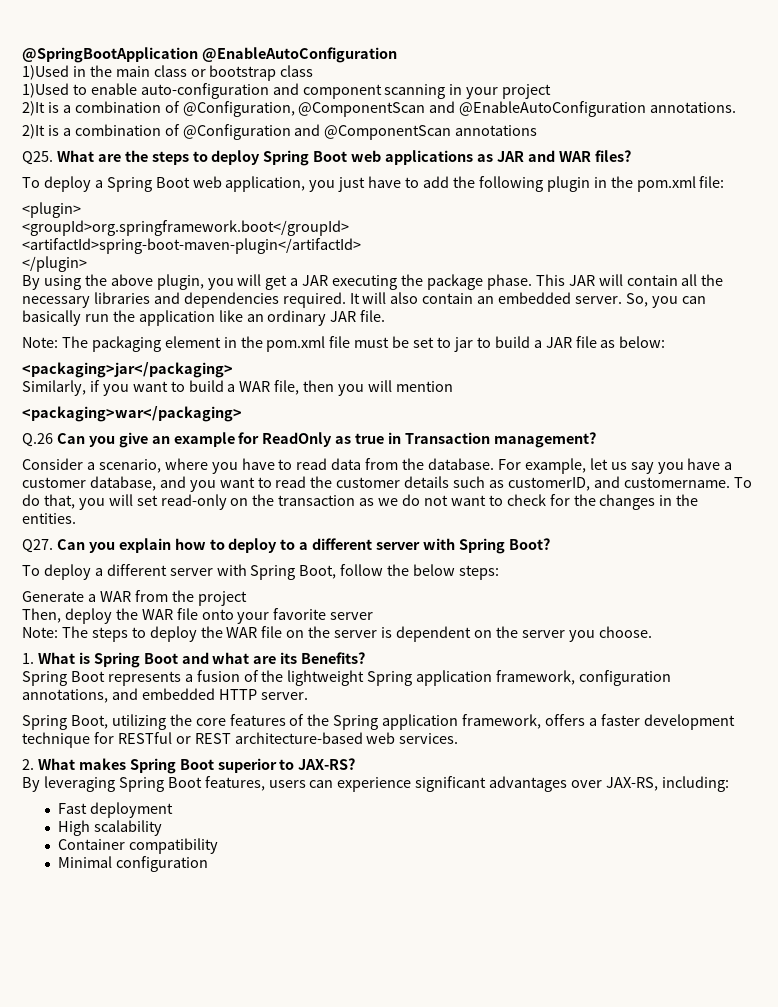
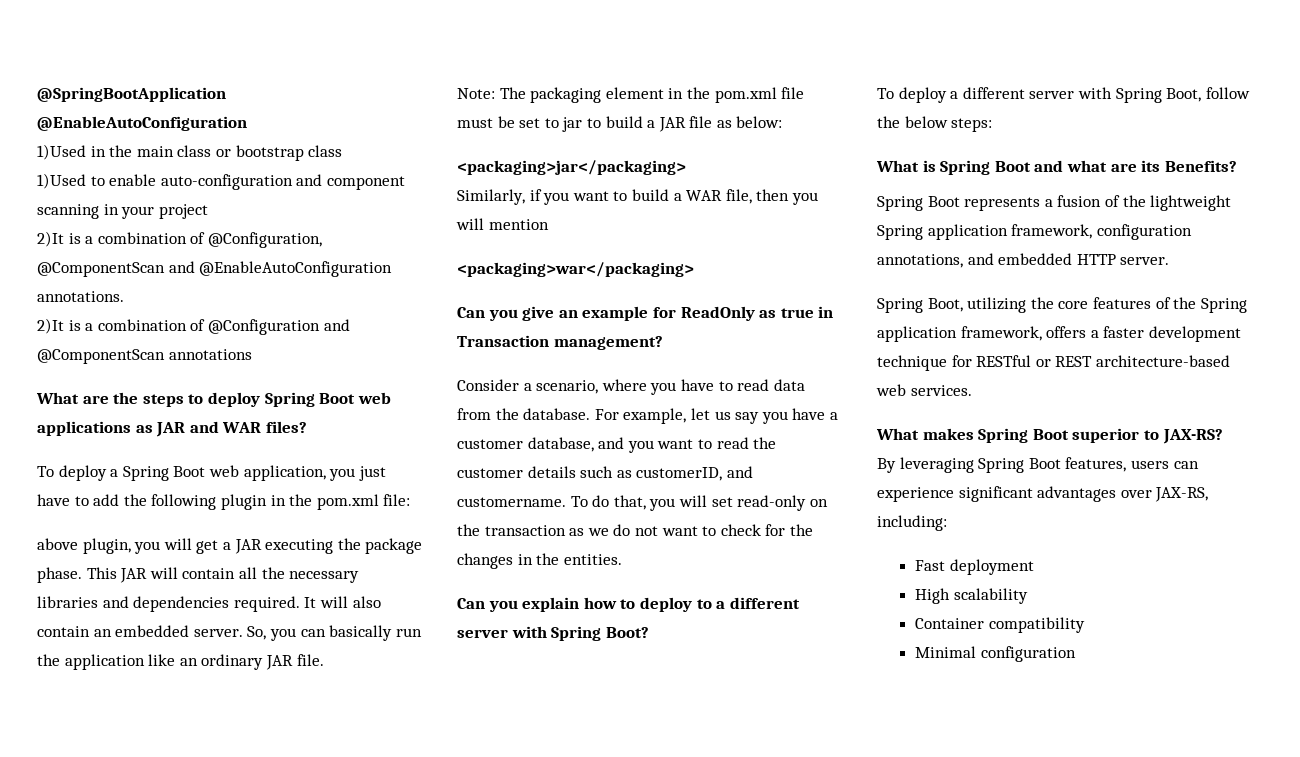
[22,151,53,165] Q25. -> (252, 354) none
[22,202,81,218] [22,220,349,236] [22,238,361,254] [22,256,87,272] [22,274,107,290] <plugin> // <groupId>org.springframework.boot</groupId> // <artifactId>spring-boot-maven-plugin</artifactId> // </plugin> // By using the -> (411, 500) none
[22,433,53,447] Q.26 -> (694, 269) none
[22,539,53,553] Q27. -> (622, 559) none
[22,590,247,606] [22,608,374,624] [22,626,652,642] [22,653,34,664] Generate a WAR from the project // Then, deploy the WAR file onto your favorite server // Note: The steps to deploy the WAR file on the server is dependent on the server you choose. // 1. -> (993, 125) none
[22,759,34,770] 2. -> (972, 390) none

